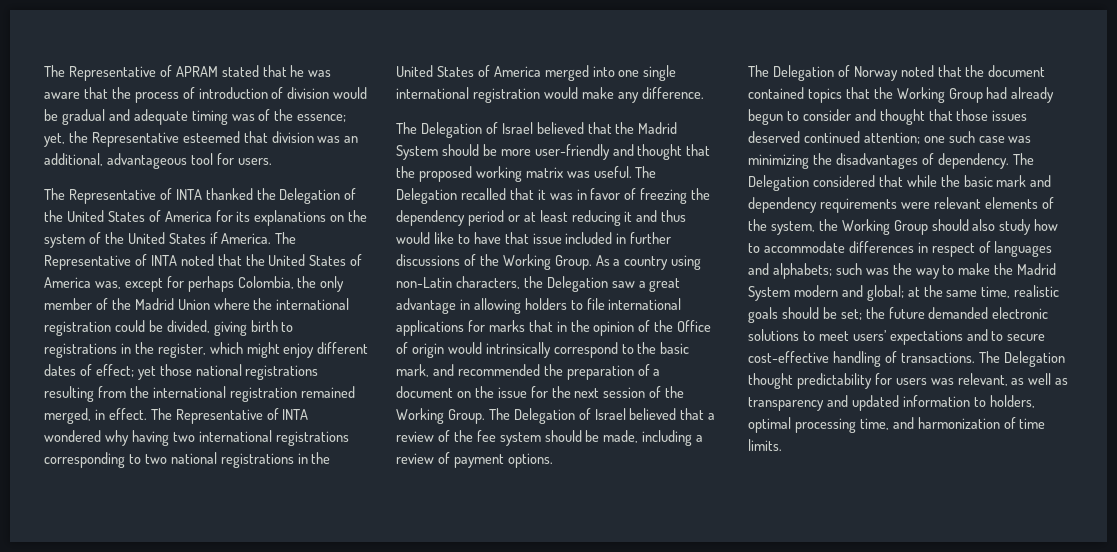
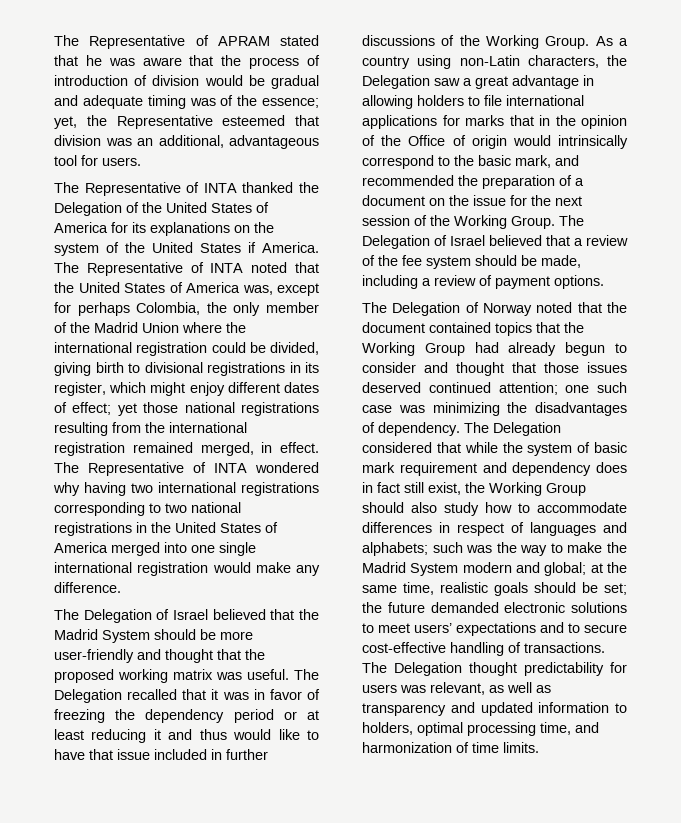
[44,342,154,358] registrations in the -> [144,362,319,376] divisional registrations in its
(960, 181) none -> [527,442,591,456] system of
(1027, 181) none -> [399,462,477,476] requirement
[819,197,1054,213] [748,219,815,235] requirements were relevant elements of the system, -> [596,462,627,473] [362,482,461,495] does in fact still exist,

